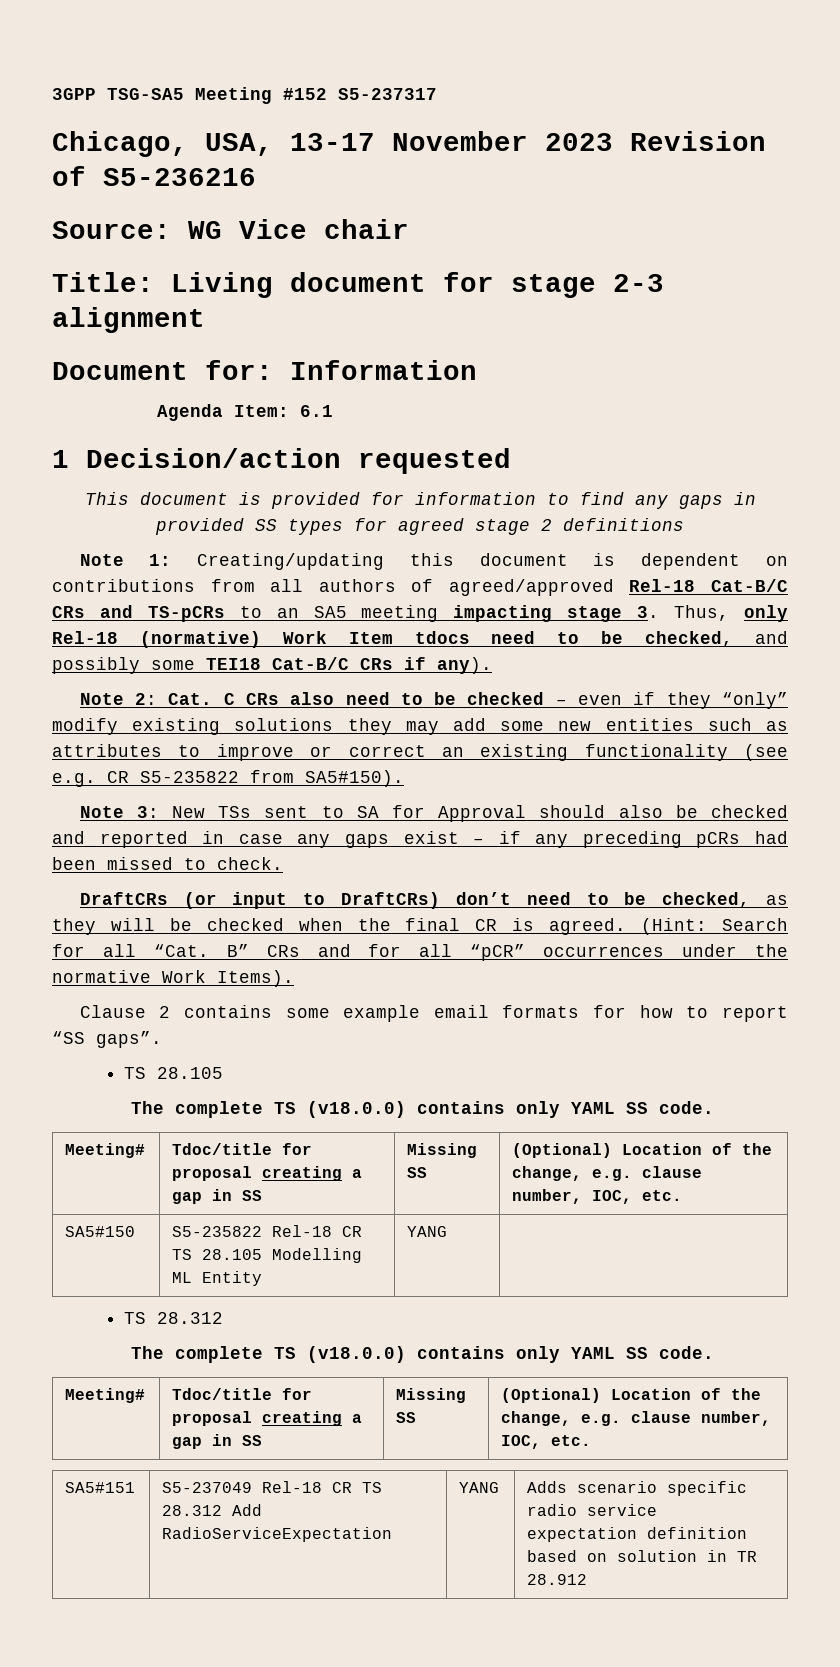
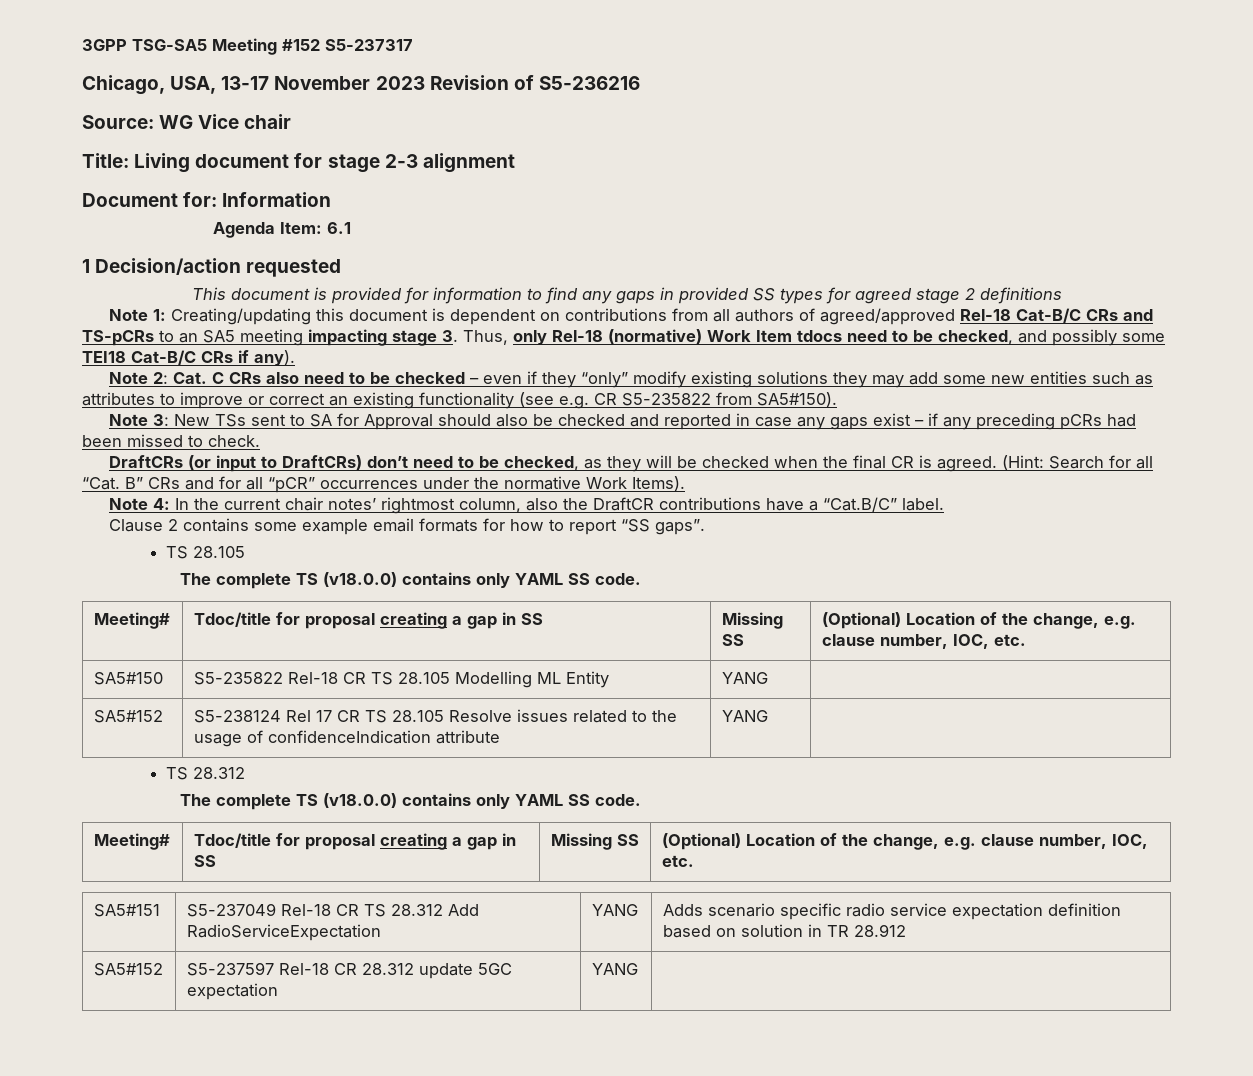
(294, 978) none -> [108,497,944,514] // Note 4: In the current chair notes’ rightmost column, also the DraftCR contributions have a “Cat.B/C” label.
(448, 1231) none -> [93,710,163,723] [193,709,677,723] [193,730,500,747] [721,710,768,722] // SA5#152 | S5-238124 Rel 17 CR TS 28.105 Resolve issues related to the usage of confidenceIndication attribute | YANG |
(588, 1579) none -> [93,963,163,976] [186,962,512,979] [186,983,278,1000] [591,963,638,975] // SA5#152 | S5-237597 Rel-18 CR 28.312 update 5GC expectation | YANG |

